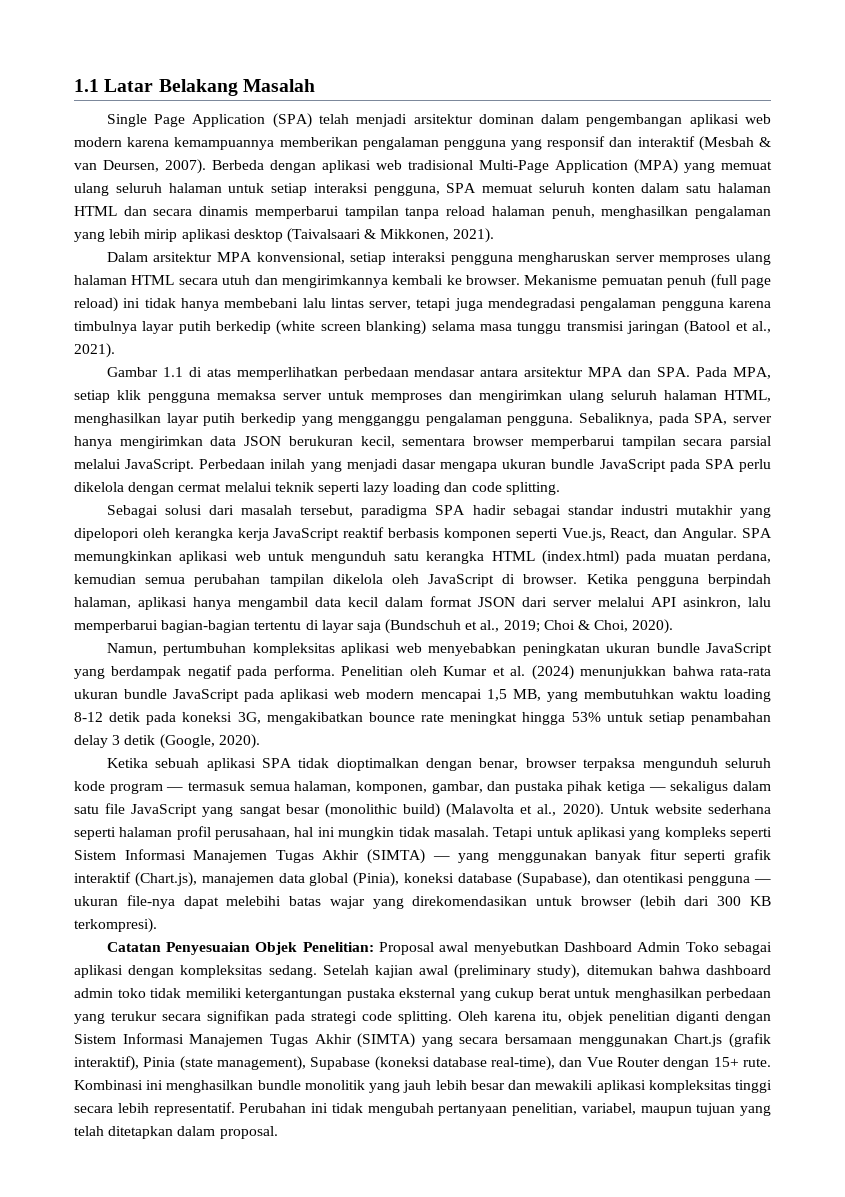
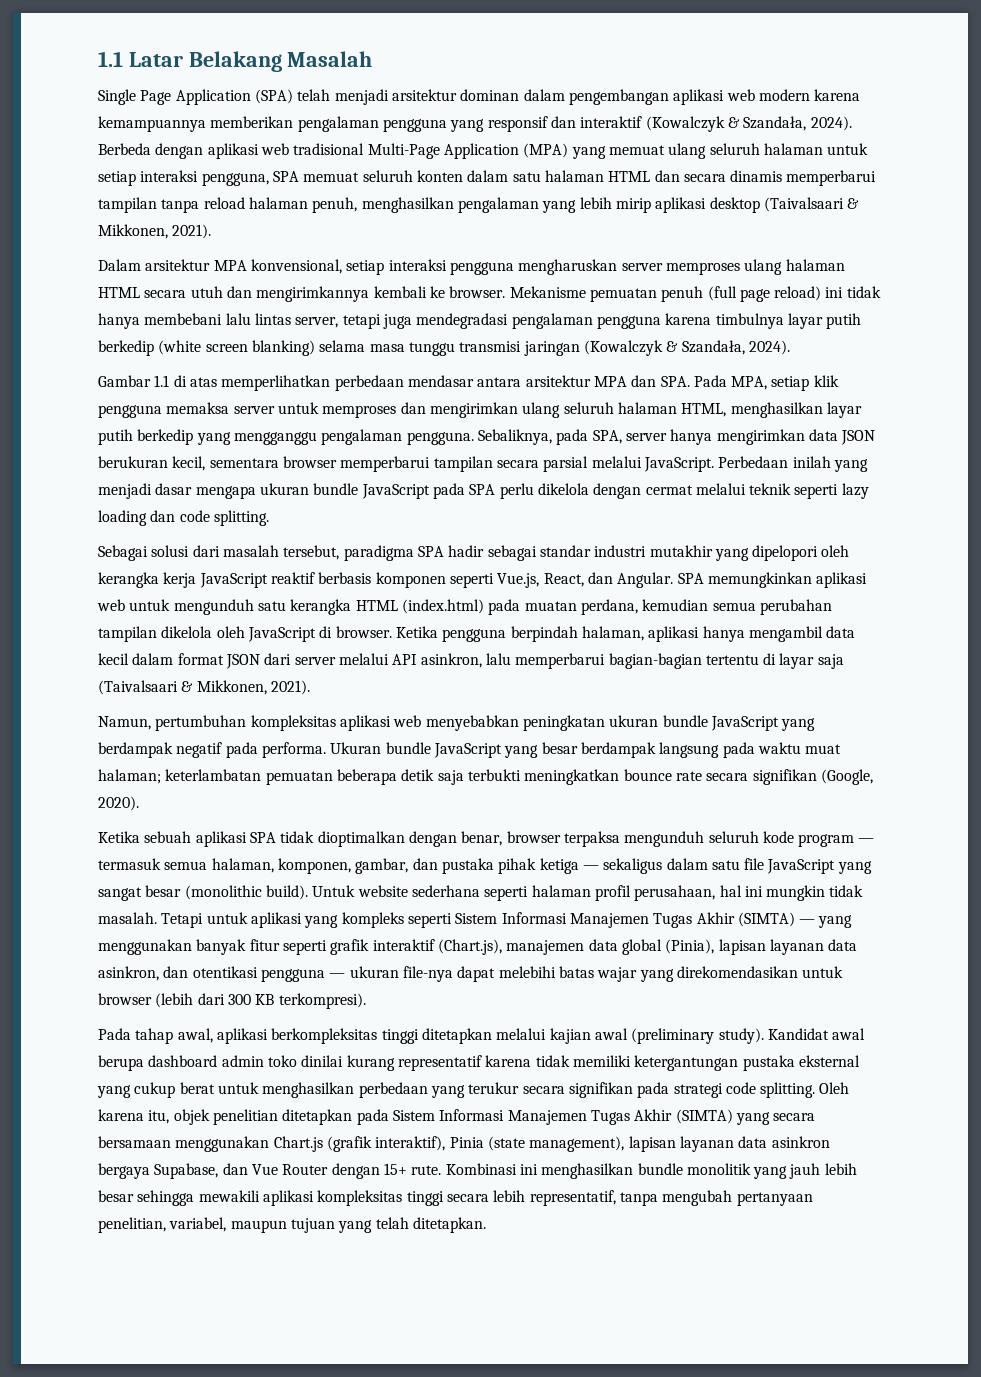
[698,136,771,151] [74,159,206,174] (Mesbah & van Deursen, 2007). -> [645,116,852,132] (Kowalczyk & Szandała, 2024).
[684,320,771,335] [74,343,115,358] (Batool et al., 2021). -> [583,340,790,356] (Kowalczyk & Szandała, 2024).
[385,619,674,634] (Bundschuh et al., 2019; Choi & Choi, 2020). -> [98,680,310,695] (Taivalsaari & Mikkonen, 2021).
[341,665,771,680] [74,689,772,702] [74,712,771,725] [74,735,156,748] Penelitian oleh Kumar et al. (2024) menunjukkan bahwa rata-rata ukuran bundle JavaScript pada aplikasi web modern mencapai 1,5 MB, yang membutuhkan waktu loading 8-12 detik pada koneksi 3G, mengakibatkan bounce rate meningkat hingga 53% untuk setiap penambahan delay 3 detik -> [330,742,842,758] [98,769,817,785] Ukuran bundle JavaScript yang besar berdampak langsung pada waktu muat halaman; keterlambatan pemuatan beberapa detik saja terbukti meningkatkan bounce rate secara signifikan
[403,803,604,818] build) (Malavolta et al., 2020). -> [265,885,308,900] build).
[404,872,591,887] koneksi database (Supabase), -> [718,939,858,955] [98,966,159,981] lapisan layanan data asinkron,
[106,942,772,955] [74,964,771,979] [74,988,146,998] Catatan Penyesuaian Objek Penelitian: Proposal awal menyebutkan Dashboard Admin Toko sebagai aplikasi dengan kompleksitas sedang. Setelah kajian awal (preliminary study), ditemukan bahwa dashboard admin toko -> [98,1028,866,1044] [98,1055,532,1071] Pada tahap awal, aplikasi berkompleksitas tinggi ditetapkan melalui kajian awal (preliminary study). Kandidat awal berupa dashboard admin toko dinilai kurang representatif karena
[676,1011,771,1024] diganti dengan -> [282,1109,389,1125] ditetapkan pada
[310,1056,556,1071] Supabase (koneksi database real-time), -> [628,1136,830,1152] [98,1163,219,1179] lapisan layanan data asinkron bergaya Supabase,
[508,1080,532,1090] dan -> [137,1190,195,1206] sehingga
[153,1102,363,1116] representatif. Perubahan ini tidak -> [529,1190,658,1206] representatif, tanpa
[108,1126,278,1139] ditetapkan dalam proposal. -> [412,1217,486,1233] ditetapkan.

